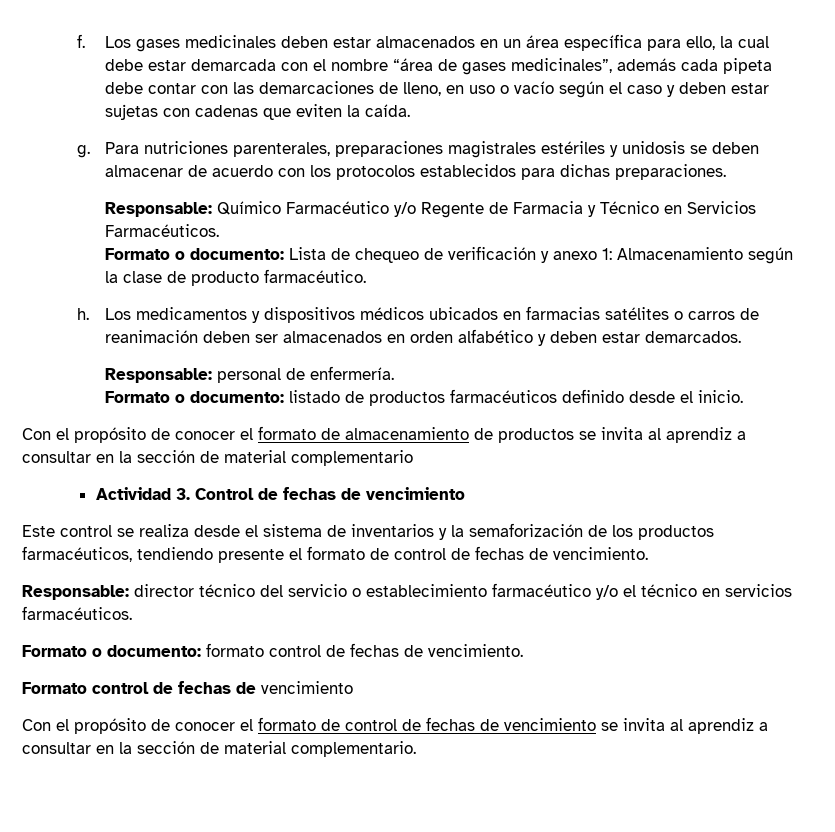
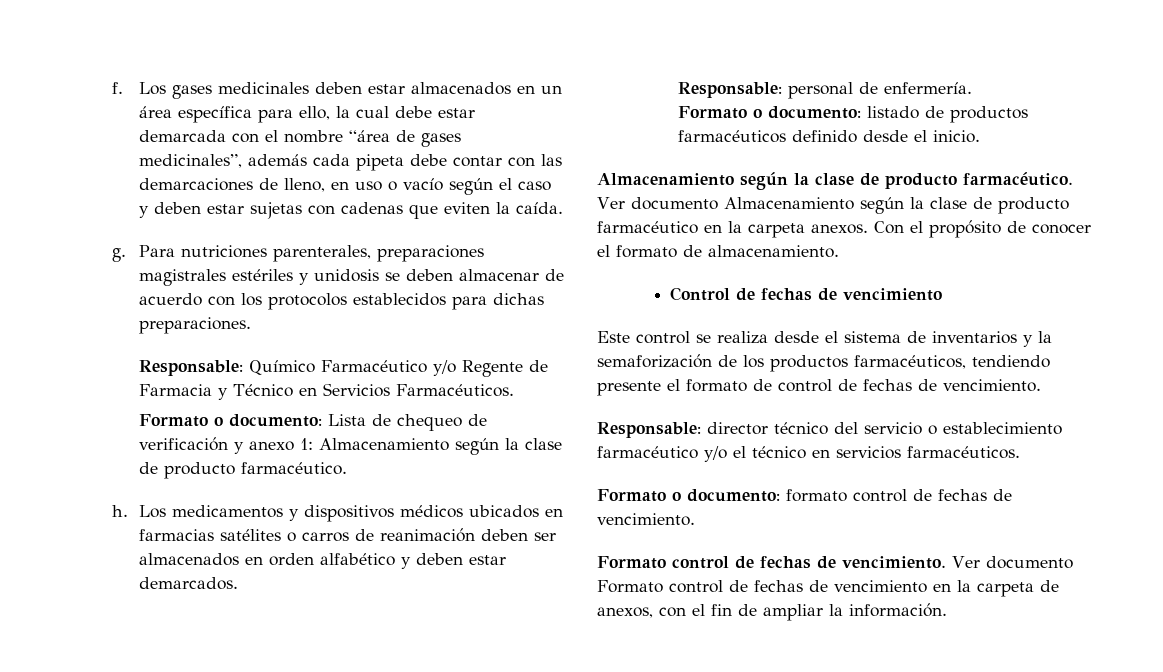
[22,426,746,443] [22,450,413,466] [95,487,190,500] Con el propósito de conocer el formato de almacenamiento de productos se invita al aprendiz a consultar en la sección de material complementario // Actividad 3. -> [597,172,1073,190] [597,197,1069,214] [597,220,1091,238] [597,245,839,258] Almacenamiento según la clase de producto farmacéutico. Ver documento Almacenamiento según la clase de producto farmacéutico en la carpeta anexos. Con el propósito de conocer el formato de almacenamiento. //
[261,681,353,694] [22,717,768,734] [22,741,416,757] vencimiento // Con el propósito de conocer el formato de control de fechas de vencimiento se invita al aprendiz a consultar en la sección de material complementario. -> [842,556,1073,569] [597,580,1059,597] [597,603,947,621] vencimiento. Ver documento Formato control de fechas de vencimiento en la carpeta de anexos, con el fin de ampliar la información.

